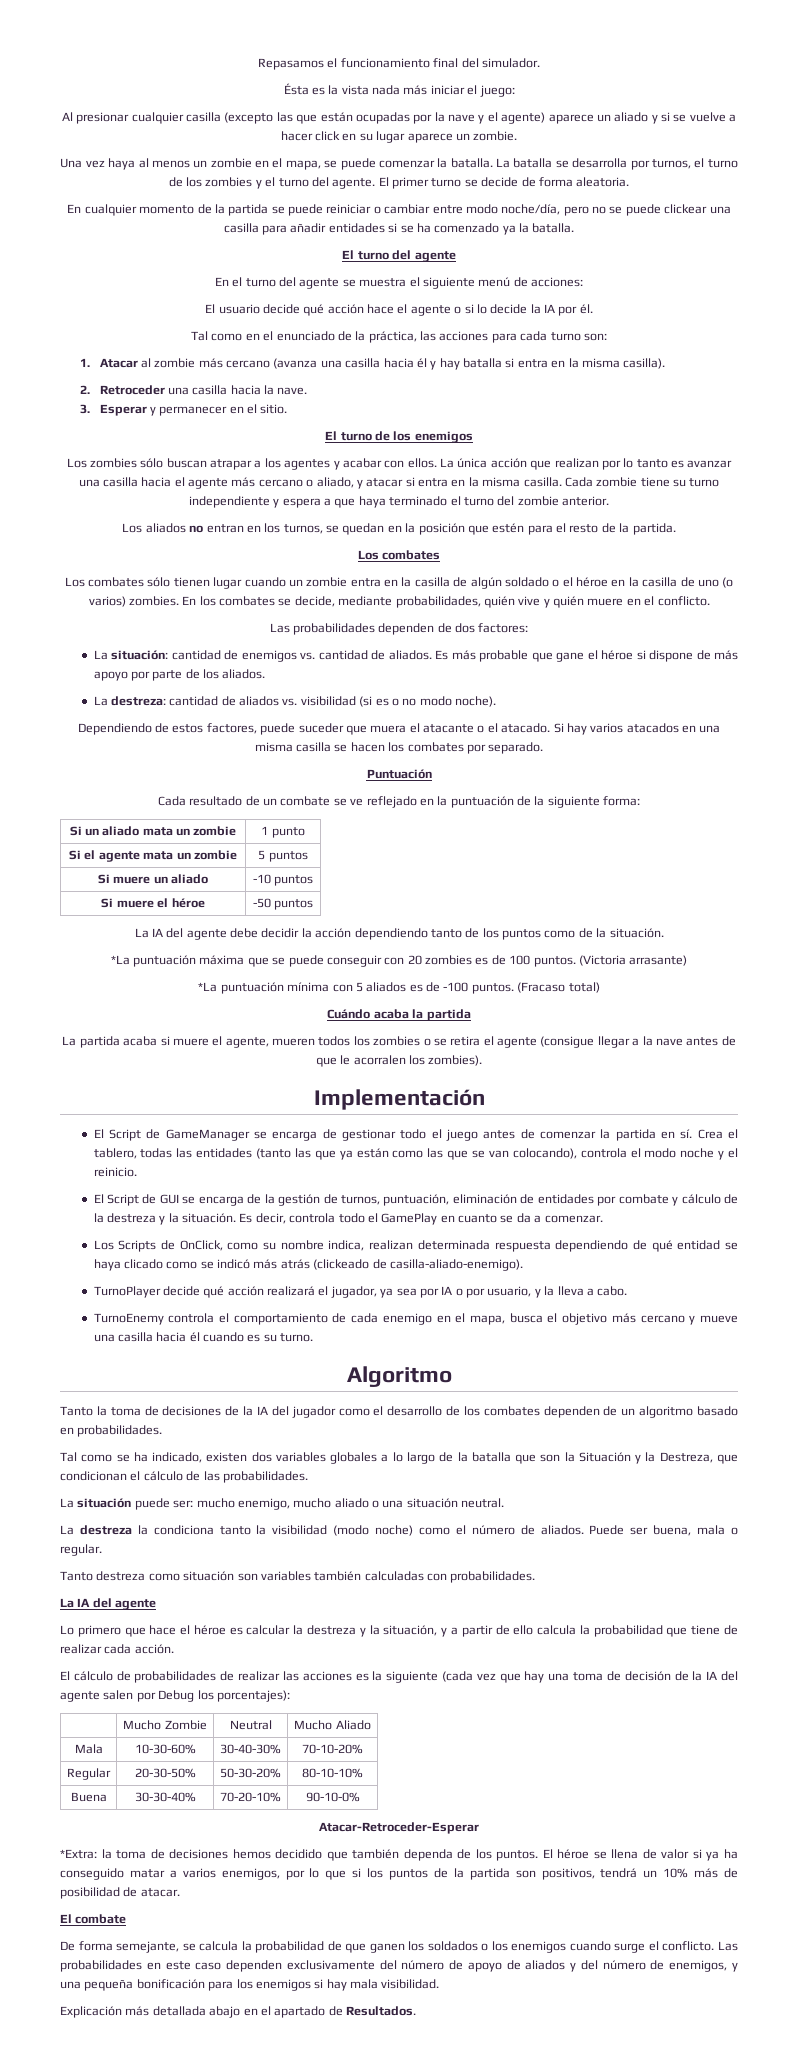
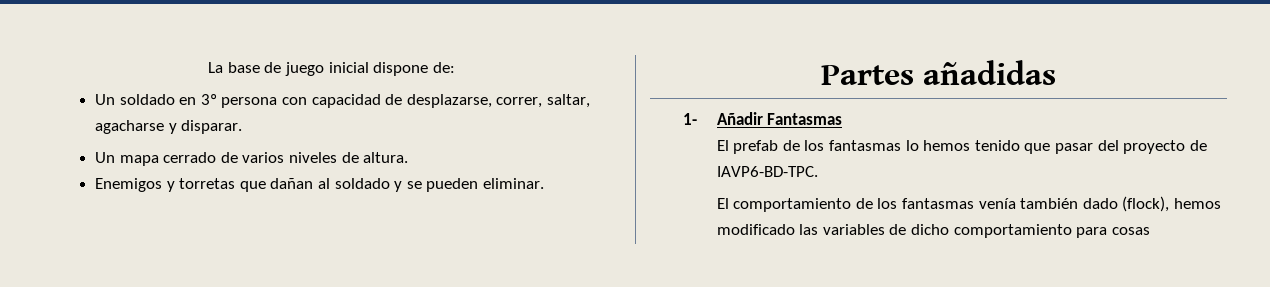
[258,58,540,70] [283,83,515,97] [61,112,737,124] [280,131,518,143] [60,158,738,170] [168,177,630,189] [67,204,731,216] [223,223,575,235] [342,250,456,262] [214,277,584,289] [205,304,593,316] [191,331,607,343] [79,358,666,370] [79,385,308,395] [79,404,288,416] [325,431,473,443] [66,458,733,470] [78,477,720,489] [188,496,610,508] [122,523,676,535] [357,550,441,560] [64,577,734,589] [88,596,710,608] [269,623,529,635] [93,650,738,662] [93,669,266,681] [93,696,497,707] [77,723,721,735] [254,742,544,754] [366,769,432,779] [157,796,641,808] [69,826,237,836] [261,826,305,838] [69,850,237,862] [258,850,308,862] [97,874,209,884] [252,874,314,886] [101,898,205,908] [252,898,314,910] [134,928,664,940] [110,955,688,967] [198,982,600,994] [327,1009,471,1021] [62,1036,736,1048] [315,1055,483,1067] [313,1089,485,1110] [93,1129,738,1141] [93,1148,738,1160] [93,1167,137,1177] [93,1194,739,1206] [93,1213,603,1225] [93,1240,739,1252] [93,1259,523,1271] [93,1286,628,1298] [93,1313,739,1325] [93,1332,314,1342] [346,1366,452,1387] [60,1406,739,1418] [60,1425,163,1437] [60,1452,738,1464] [60,1471,308,1483] [60,1498,505,1510] [60,1525,739,1536] [60,1544,102,1556] [60,1571,536,1583] [60,1598,157,1610] [60,1625,738,1637] [60,1644,174,1654] [60,1671,739,1683] [60,1690,290,1702] [123,1720,207,1730] [229,1720,272,1730] [294,1720,371,1730] [74,1744,103,1754] [134,1744,196,1754] [220,1744,281,1754] [302,1744,363,1754] [67,1768,111,1780] [134,1768,196,1778] [220,1768,281,1778] [302,1768,363,1778] [70,1792,107,1802] [134,1792,196,1802] [220,1792,281,1802] [305,1792,360,1802] [319,1822,479,1834] [60,1849,738,1861] [60,1868,738,1880] [60,1887,180,1899] [60,1914,127,1924] [60,1941,738,1953] [60,1960,738,1972] [60,1979,440,1991] [60,2006,416,2018] Repasamos el funcionamiento final del simulador. // Ésta es la vista nada más iniciar el juego: // Al presionar cualquier casilla (excepto las que están ocupadas por la nave y el agente) aparece un aliado y si se vuelve a hacer click en su lugar aparece un zombie. // Una vez haya al menos un zombie en el mapa, se puede comenzar la batalla. La batalla se desarrolla por turnos, el turno de los zombies y el turno del agente. El primer turno se decide de forma aleatoria. // En cualquier momento de la partida se puede reiniciar o cambiar entre modo noche/día, pero no se puede clickear una casilla para añadir entidades si se ha comenzado ya la batalla. // El turno del agente // En el turno del agente se muestra el siguiente menú de acciones: // El usuario decide qué acción hace el agente o si lo decide la IA por él. // Tal como en el enunciado de la práctica, las acciones para cada turno son: // 1. Atacar al zombie más cercano (avanza una casilla hacia él y hay batalla si entra en la misma casilla). // 2. Retroceder una casilla hacia la nave. // 3. Esperar y permanecer en el sitio. // El turno de los enemigos // Los zombies sólo buscan atrapar a los agentes y acabar con ellos. La única acción que realizan por lo tanto es avanzar una casilla hacia el agente más cercano o aliado, y atacar si entra en la misma casilla. Cada zombie tiene su turno independiente y espera a que haya terminado el turno del zombie anterior. // Los aliados no entran en los turnos, se quedan en la posición que estén para el resto de la partida. // Los combates // Los combates sólo tienen lugar cuando un zombie entra en la casilla de algún soldado o el héroe en la casilla de uno (o varios) zombies. En los combates se decide, mediante probabilidades, quién vive y quién muere en el conflicto. // Las probabilidades dependen de dos factores: // La situación: cantidad de enemigos vs. cantidad de aliados. Es más probable que gane el héroe si dispone de más apoyo por parte de los aliados. // La destreza: cantidad de aliados vs. visibilidad (si es o no modo noche). // Dependiendo de estos factores, puede suceder que muera el atacante o el atacado. Si hay varios atacados en una misma casilla se hacen los combates por separado. // Puntuación // Cada resultado de un combate se ve reflejado en la puntuación de la siguiente forma: // Si un aliado mata un zombie | 1 punto // Si el agente mata un zombie | 5 puntos // Si muere un aliado | -10 puntos // Si muere el héroe | -50 puntos // La IA del agente debe decidir la acción dependiendo tanto de los puntos como de la situación. // *La puntuación máxima que se puede conseguir con 20 zombies es de 100 puntos. (Victoria arrasante) // *La puntuación mínima con 5 aliados es de -100 puntos. (Fracaso total) // Cuándo acaba la partida // La partida acaba si muere el agente, mueren todos los zombies o se retira el agente (consigue llegar a la nave antes de que le acorralen los zombies). // Implementación // El Script de GameManager se encarga de gestionar todo el juego antes de comenzar la partida en sí. Crea el tablero, todas las entidades (tanto las que ya están como las que se van colocando), controla el modo noche y el reinicio. // El Script de GUI se encarga de la gestión de turnos, puntuación, eliminación de entidades por combate y cálculo de la destreza y la situación. Es decir, controla todo el GamePlay en cuanto se da a comenzar. // Los Scripts de OnClick, como su nombre indica, realizan determinada respuesta dependiendo de qué entidad se haya clicado como se indicó más atrás (clickeado de casilla-aliado-enemigo). // TurnoPlayer decide qué acción realizará el jugador, ya sea por IA o por usuario, y la lleva a cabo. // TurnoEnemy controla el comportamiento de cada enemigo en el mapa, busca el objetivo más cercano y mueve una casilla hacia él cuando es su turno. // Algoritmo // Tanto la toma de decisiones de la IA del jugador como el desarrollo de los combates dependen de un algoritmo basado en probabilidades. // Tal como se ha indicado, existen dos variables globales a lo largo de la batalla que son la Situación y la Destreza, que condicionan el cálculo de las probabilidades. // La situación puede ser: mucho enemigo, mucho aliado o una situación neutral. // La destreza la condiciona tanto la visibilidad (modo noche) como el número de aliados. Puede ser buena, mala o regular. // Tanto destreza como situación son variables también calculadas con probabilidades. // La IA del agente // Lo primero que hace el héroe es calcular la destreza y la situación, y a partir de ello calcula la probabilidad que tiene de realizar cada acción. // El cálculo de probabilidades de realizar las acciones es la siguiente (cada vez que hay una toma de decisión de la IA del agente salen por Debug los porcentajes): // | Mucho Zombie | Neutral | Mucho Aliado // Mala | 10-30-60% | 30-40-30% | 70-10-20% // Regular | 20-30-50% | 50-30-20% | 80-10-10% // Buena | 30-30-40% | 70-20-10% | 90-10-0% // Atacar-Retroceder-Esperar // *Extra: la toma de decisiones hemos decidido que también dependa de los puntos. El héroe se llena de valor si ya ha conseguido matar a varios enemigos, por lo que si los puntos de la partida son positivos, tendrá un 10% más de posibilidad de atacar. // El combate // De forma semejante, se calcula la probabilidad de que ganen los soldados o los enemigos cuando surge el conflicto. Las probabilidades en este caso dependen exclusivamente del número de apoyo de aliados y del número de enemigos, y una pequeña bonificación para los enemigos si hay mala visibilidad. // Explicación más detallada abajo en el apartado de Resultados. -> [208,62,455,76] [95,94,590,108] [95,120,243,134] [95,152,409,166] [95,178,544,192] [821,60,1056,85] [683,112,843,125] [716,140,1207,154] [716,166,818,177] [716,196,1222,212] [716,224,1150,238] La base de juego inicial dispone de: // Un soldado en 3º persona con capacidad de desplazarse, correr, saltar, agacharse y disparar. // Un mapa cerrado de varios niveles de altura. // Enemigos y torretas que dañan al soldado y se pueden eliminar. // Partes añadidas // 1- Añadir Fantasmas // El prefab de los fantasmas lo hemos tenido que pasar del proyecto de IAVP6-BD-TPC. // El comportamiento de los fantasmas venía también dado (flock), hemos modificado las variables de dicho comportamiento para cosas

